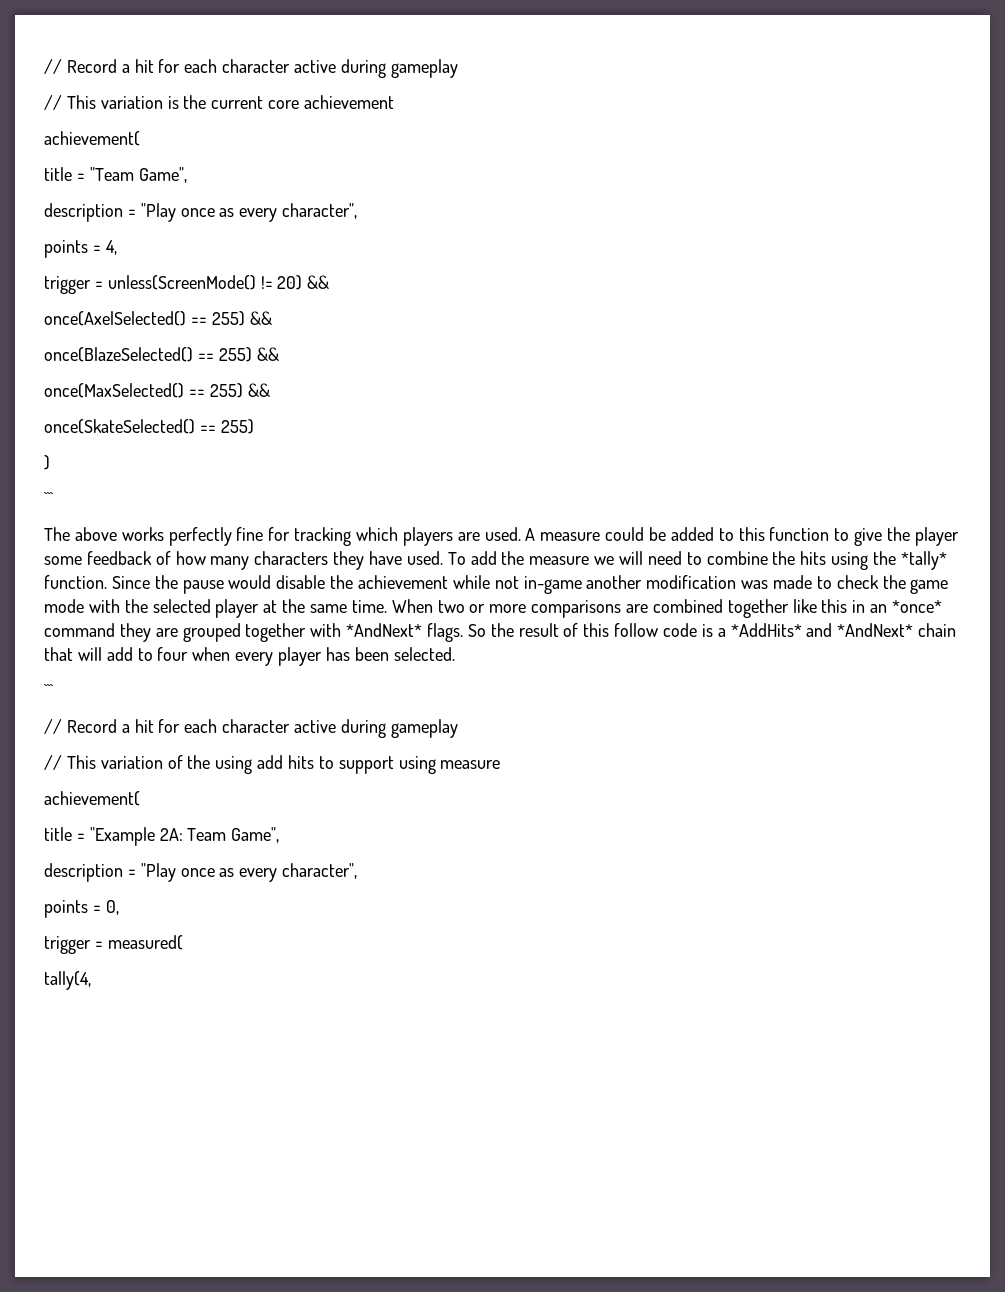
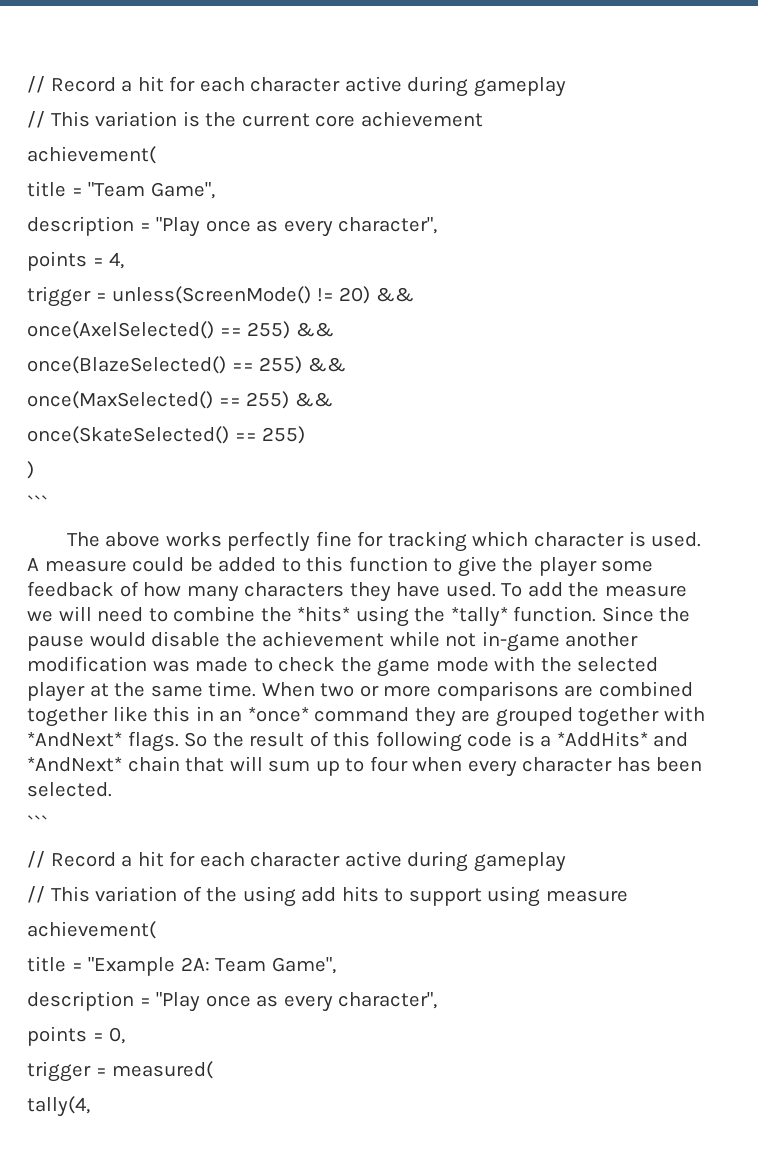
[402,527,480,546] players are -> [534,531,646,547] character is
[800,551,827,565] hits -> [297,606,351,622] *hits*
[614,623,659,637] follow -> [375,731,462,752] following
[106,647,133,661] add -> [268,760,340,776] sum up
[278,647,323,666] player -> [522,757,613,772] character

